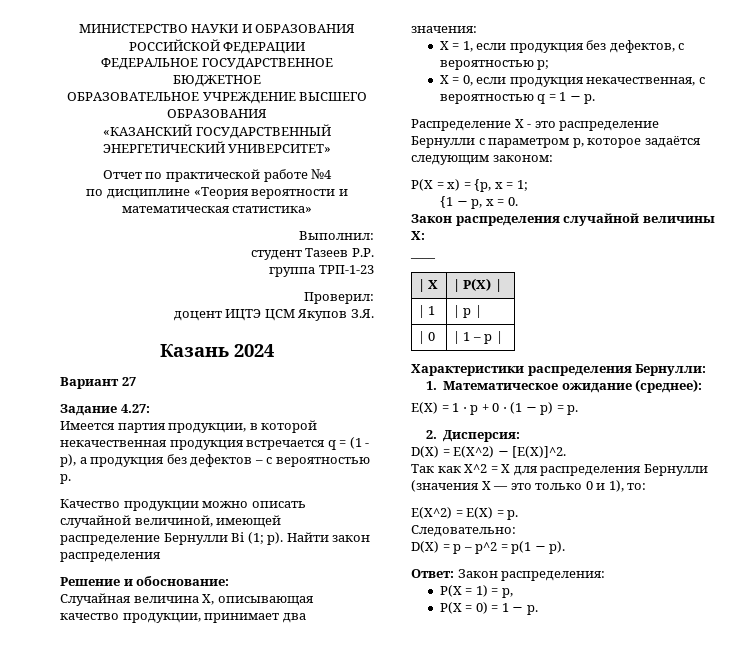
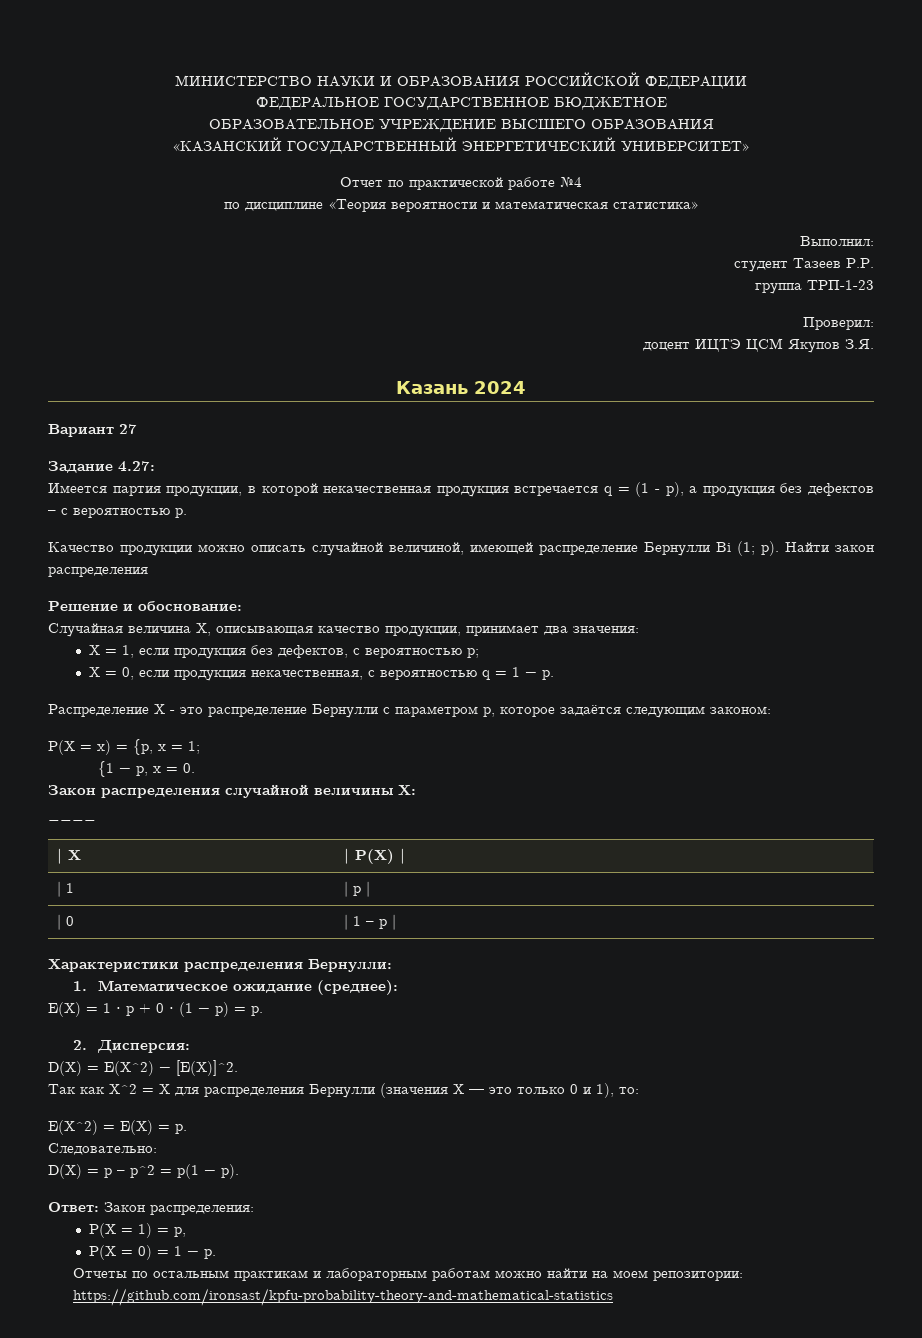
(538, 610) none -> [72,1268,743,1281] [72,1288,613,1306] // Отчеты по остальным практикам и лабораторным работам можно найти на моем репозитории: https://github.com/ironsast/kpfu-probability-theory-and-mathematical-statistics

